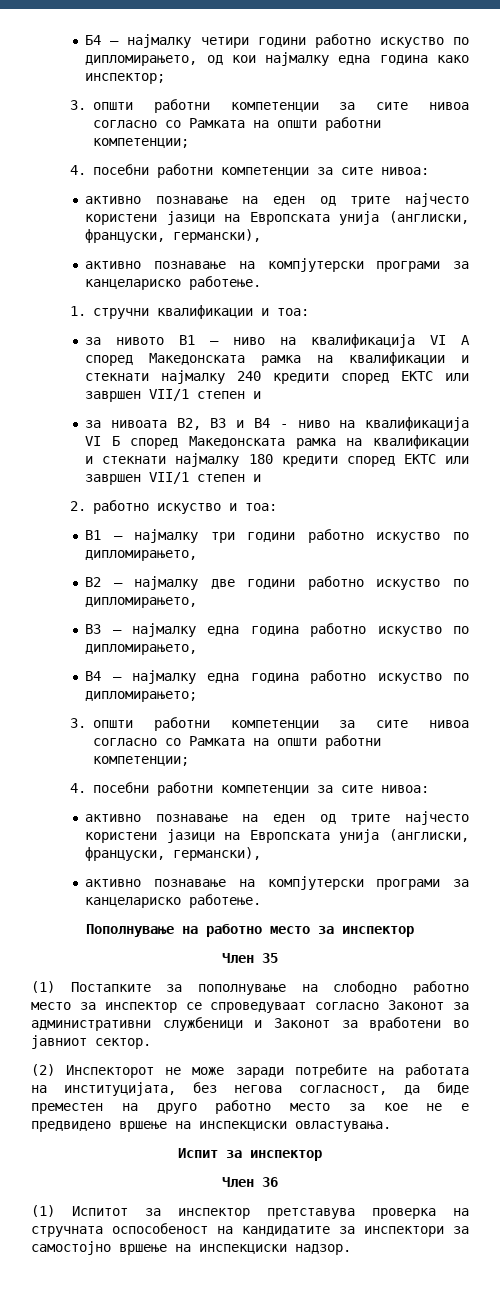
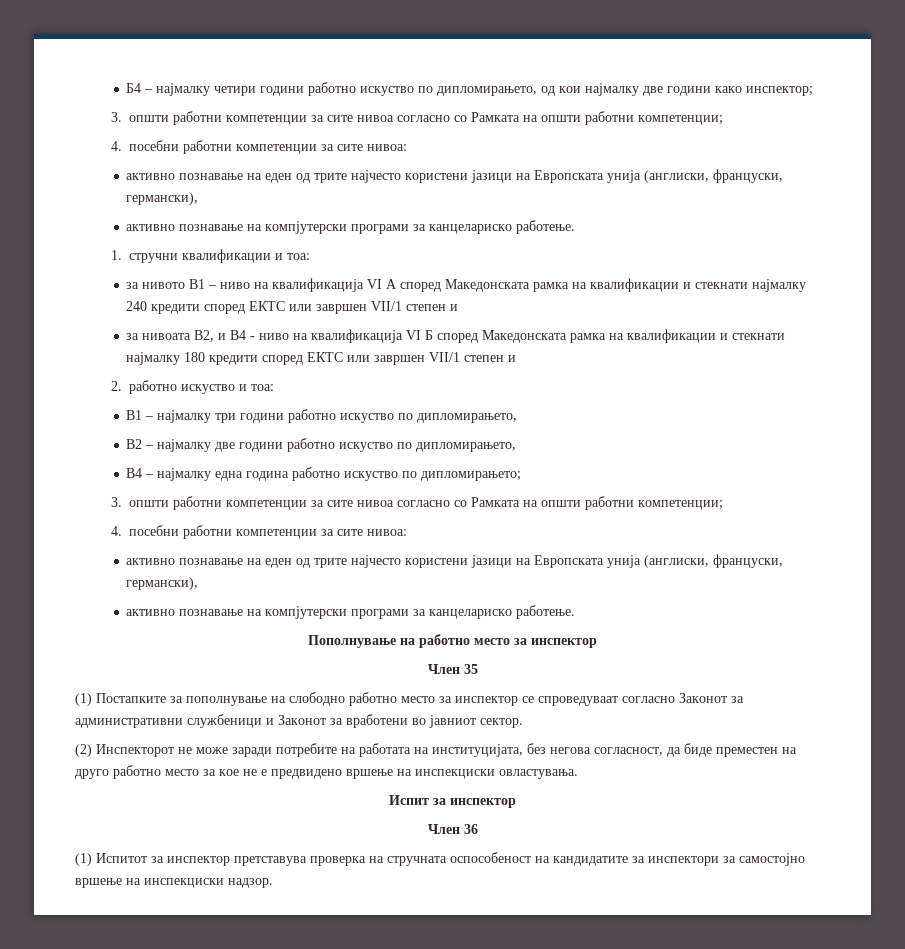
[338,55,428,65] една година -> [643,86,712,96] две години
[210,418,227,428] В3 -> (215, 336) none
[85,623,470,637] [85,644,198,655] // В3 – најмалку една година работно искуство по дипломирањето, -> (517, 447) none

